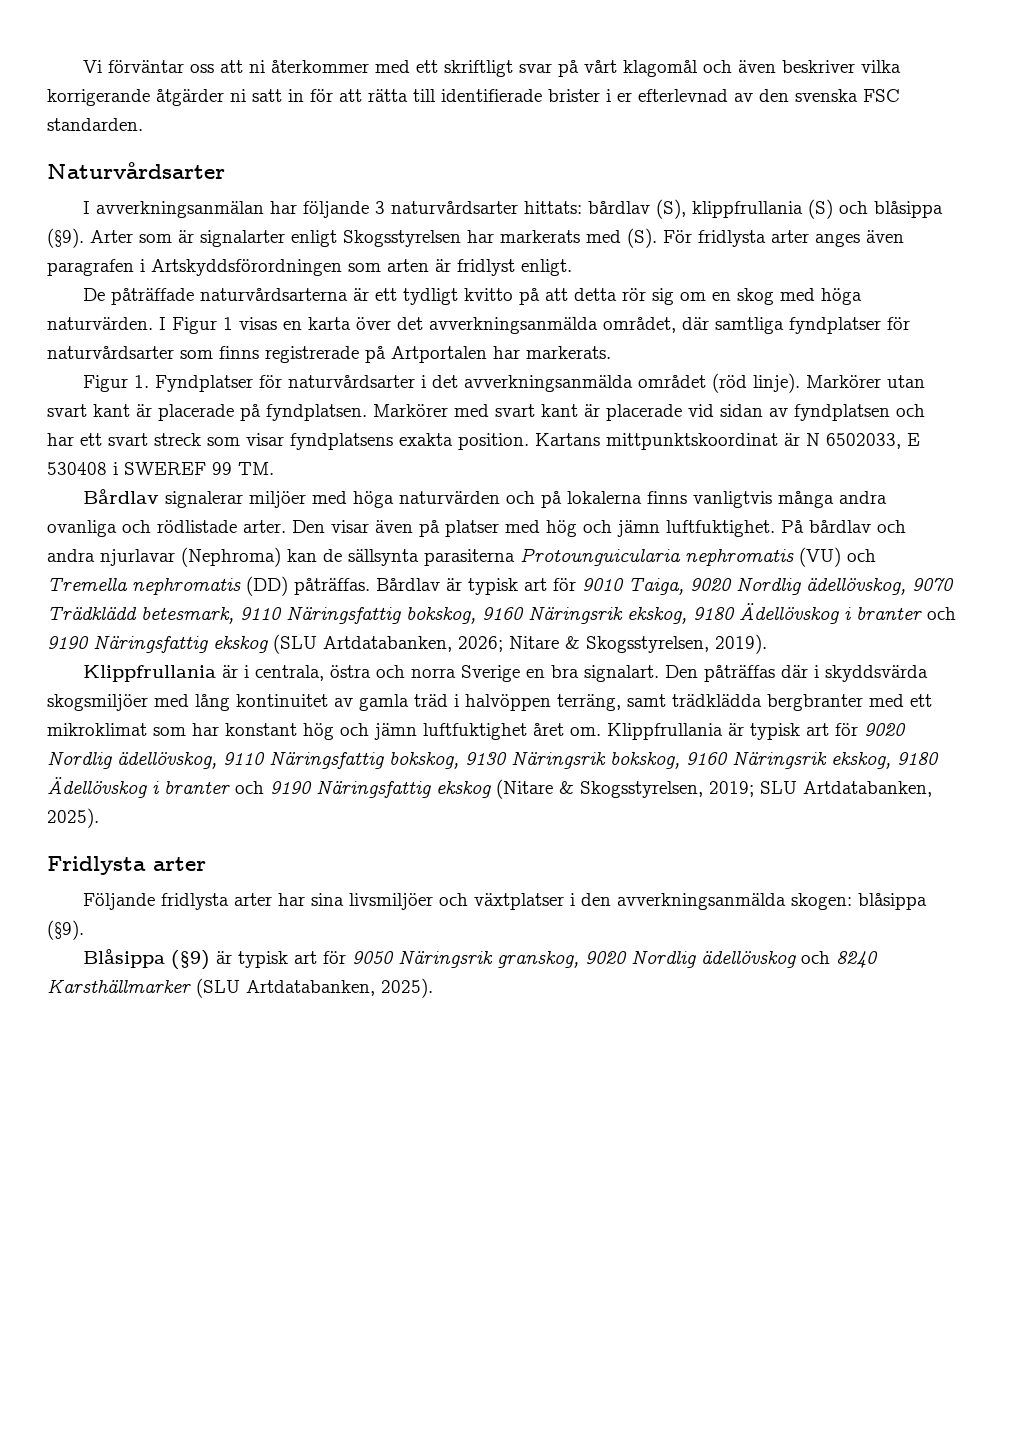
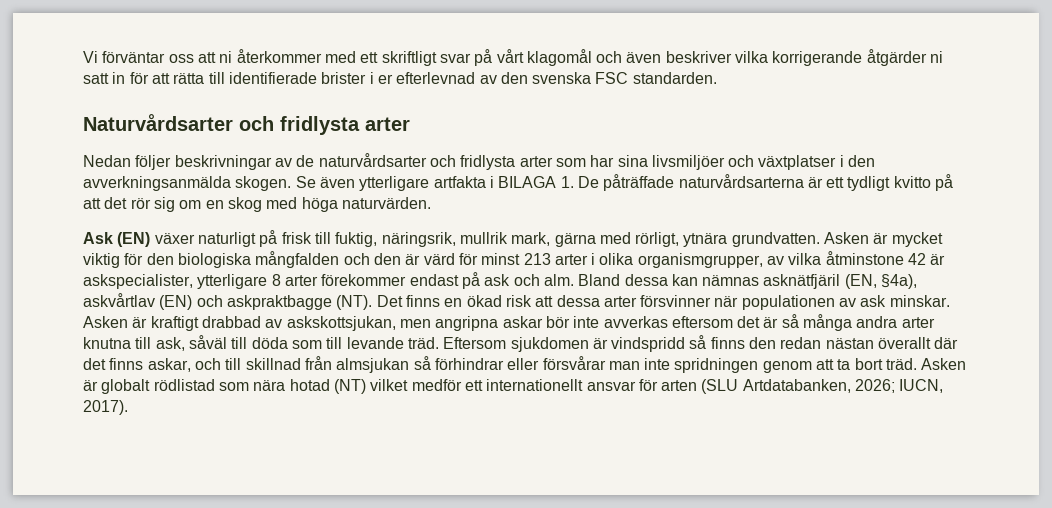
[82,199,943,219] [47,228,904,248] [47,259,572,276] // I avverkningsanmälan har följande 3 naturvårdsarter hittats: bårdlav (S), klippfrullania (S) och blåsippa (§9). Arter som är signalarter enligt Skogsstyrelsen har markerats med (S). För fridlysta arter anges även paragrafen i Artskyddsförordningen som arten är fridlyst enligt. // -> [239,116,410,135] [83,153,876,170] [83,176,574,191] och fridlysta arter // Nedan följer beskrivningar av de naturvårdsarter och fridlysta arter som har sina livsmiljöer och växtplatser i den avverkningsanmälda skogen. Se även ytterligare artfakta i BILAGA 1.
[573,288,617,301] detta -> [104,197,128,209] det
[159,317,910,334] [47,346,611,363] [82,373,925,393] [47,404,925,421] [47,433,920,450] [47,462,274,475] [82,489,887,508] [47,520,906,537] [47,547,876,567] [47,576,954,596] [47,603,956,624] [47,634,767,654] [82,665,928,682] [47,694,932,711] [47,723,906,740] [47,751,939,769] [47,777,932,799] [47,808,99,828] [47,856,206,875] [82,893,927,910] [47,920,84,940] [82,949,878,970] [47,978,433,998] I Figur 1 visas en karta över det avverkningsanmälda området, där samtliga fyndplatser för naturvårdsarter som finns registrerade på Artportalen har markerats. // Figur 1. Fyndplatser för naturvårdsarter i det avverkningsanmälda området (röd linje). Markörer utan svart kant är placerade på fyndplatsen. Markörer med svart kant är placerade vid sidan av fyndplatsen och har ett svart streck som visar fyndplatsens exakta position. Kartans mittpunktskoordinat är N 6502033, E 530408 i SWEREF 99 TM. // Bårdlav signalerar miljöer med höga naturvärden och på lokalerna finns vanligtvis många andra ovanliga och rödlistade arter. Den visar även på platser med hög och jämn luftfuktighet. På bårdlav och andra njurlavar (Nephroma) kan de sällsynta parasiterna Protounguicularia nephromatis (VU) och Tremella nephromatis (DD) påträffas. Bårdlav är typisk art för 9010 Taiga, 9020 Nordlig ädellövskog, 9070 Trädklädd betesmark, 9110 Näringsfattig bokskog, 9160 Näringsrik ekskog, 9180 Ädellövskog i branter och 9190 Näringsfattig ekskog (SLU Artdatabanken, 2026; Nitare & Skogsstyrelsen, 2019). // Klippfrullania är i centrala, östra och norra Sverige en bra signalart. Den påträffas där i skyddsvärda skogsmiljöer med lång kontinuitet av gamla träd i halvöppen terräng, samt trädklädda bergbranter med ett mikroklimat som har konstant hög och jämn luftfuktighet året om. Klippfrullania är typisk art för 9020 Nordlig ädellövskog, 9110 Näringsfattig bokskog, 9130 Näringsrik bokskog, 9160 Näringsrik ekskog, 9180 Ädellövskog i branter och 9190 Näringsfattig ekskog (Nitare & Skogsstyrelsen, 2019; SLU Artdatabanken, 2025). // Fridlysta arter // Följande fridlysta arter har sina livsmiljöer och växtplatser i den avverkningsanmälda skogen: blåsippa (§9). // Blåsippa (§9) är typisk art för 9050 Näringsrik granskog, 9020 Nordlig ädellövskog och 8240 Karsthällmarker (SLU Artdatabanken, 2025). -> [83,230,943,247] [83,251,946,268] [83,272,918,289] [83,293,950,310] [83,314,935,331] [83,335,959,352] [83,356,967,373] [83,379,944,394] [83,400,128,415] // Ask (EN) växer naturligt på frisk till fuktig, näringsrik, mullrik mark, gärna med rörligt, ytnära grundvatten. Asken är mycket viktig för den biologiska mångfalden och den är värd för minst 213 arter i olika organismgrupper, av vilka åtminstone 42 är askspecialister, ytterligare 8 arter förekommer endast på ask och alm. Bland dessa kan nämnas asknätfjäril (EN, §4a), askvårtlav (EN) och askpraktbagge (NT). Det finns en ökad risk att dessa arter försvinner när populationen av ask minskar. Asken är kraftigt drabbad av askskottsjukan, men angripna askar bör inte avverkas eftersom det är så många andra arter knutna till ask, såväl till döda som till levande träd. Eftersom sjukdomen är vindspridd så finns den redan nästan överallt där det finns askar, och till skillnad från almsjukan så förhindrar eller försvårar man inte spridningen genom att ta bort träd. Asken är globalt rödlistad som nära hotad (NT) vilket medför ett internationellt ansvar för arten (SLU Artdatabanken, 2026; IUCN, 2017).

